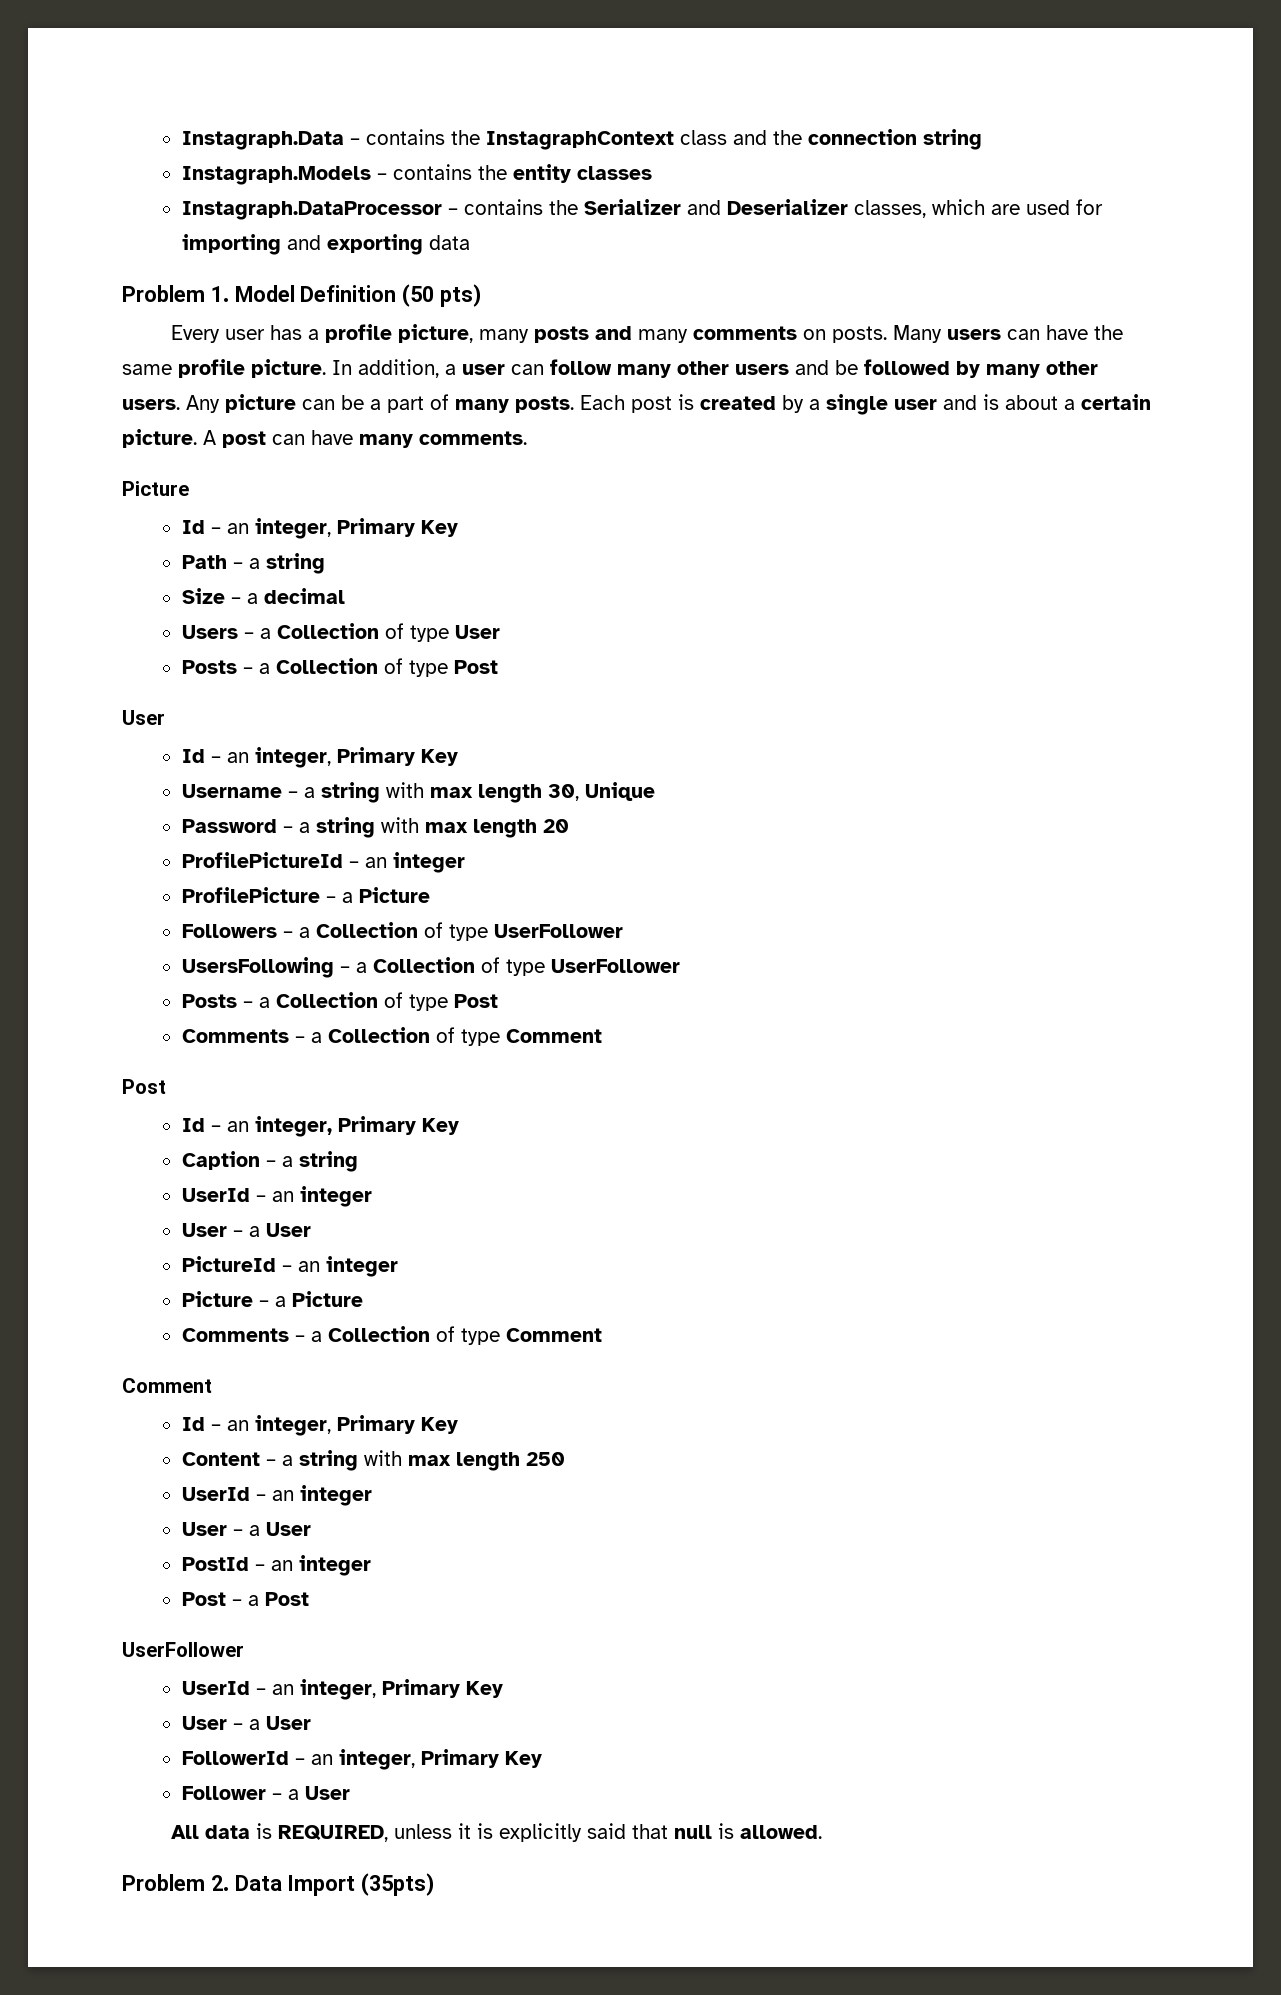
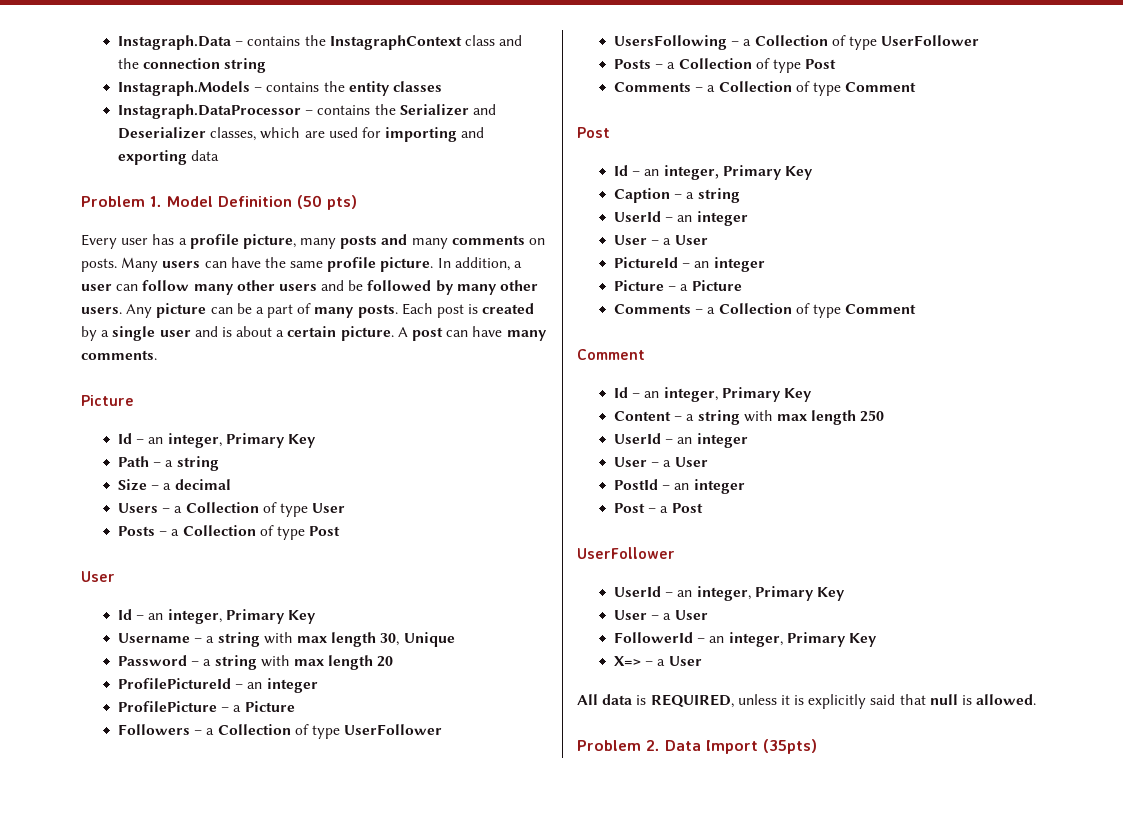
[181,1786,266,1800] Follower -> [614,656,642,666] X=>

